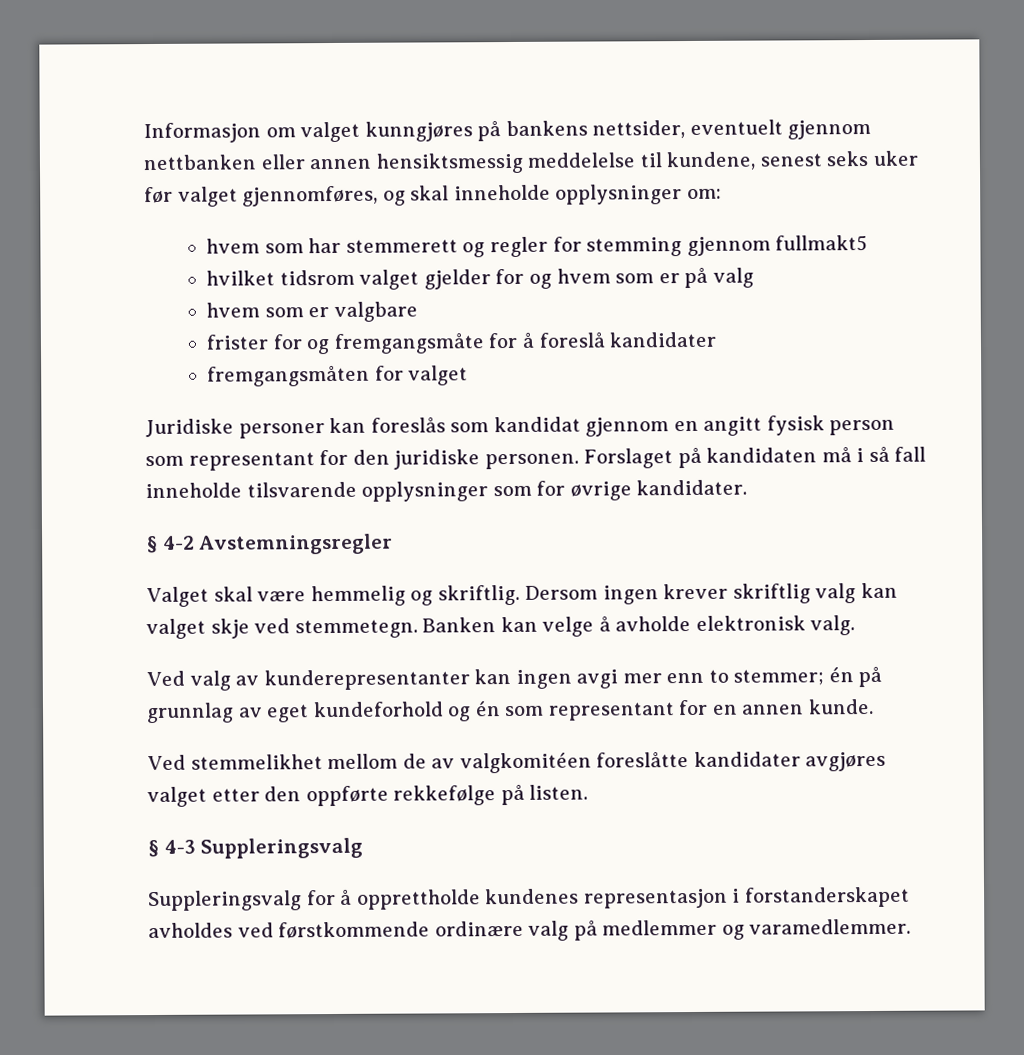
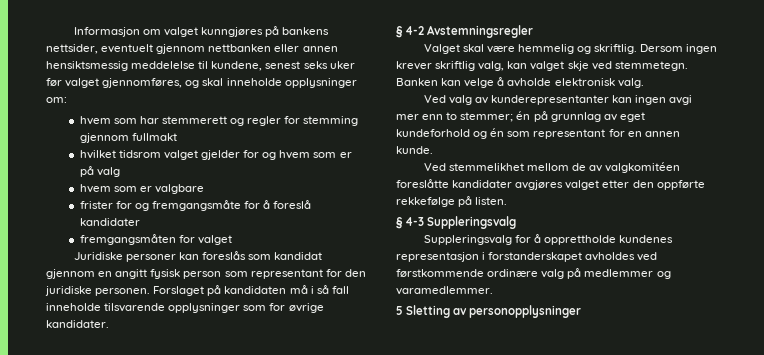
[775,235,869,252] fullmakt5 -> [131,133,177,141] fullmakt
[815,583,857,604] valg -> [478,61,505,71] valg,
(912, 926) none -> [396,305,582,318] // 5 Sletting av personopplysninger

